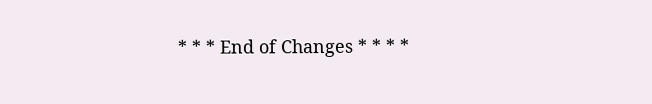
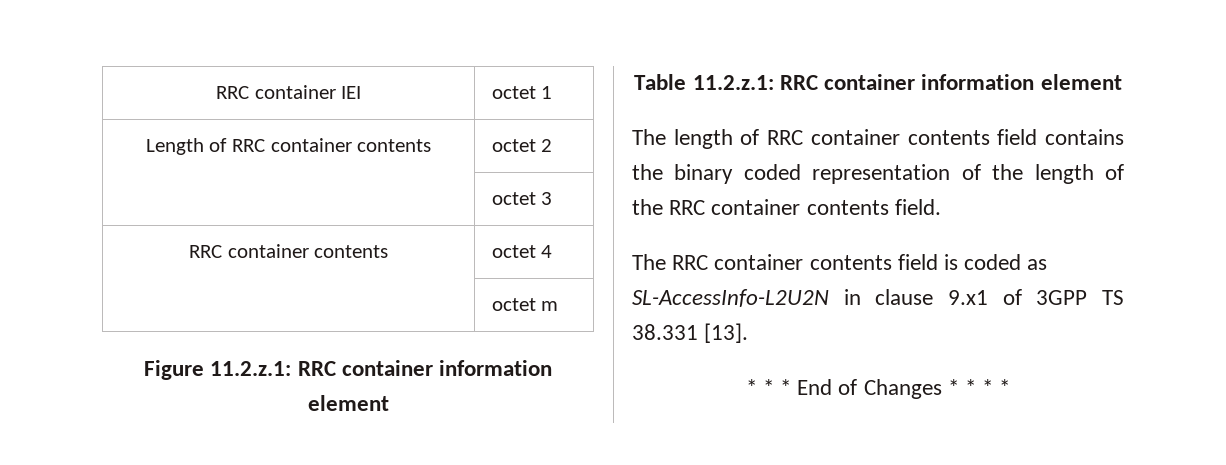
(177, 46) none -> [215,85,362,99] [491,86,553,99] [145,138,432,155] [491,139,553,152] [491,192,553,205] [188,244,389,258] [491,245,553,258] [491,298,559,311] [144,360,552,380] [307,395,389,411] [634,74,1122,90] [632,129,1124,149] [632,164,1124,184] [632,199,941,215] [632,254,1048,270] [632,289,1124,307] [632,323,749,343] RRC container IEI | octet 1 // Length of RRC container contents | octet 2 // | octet 3 // RRC container contents | octet 4 // | octet m // Figure 11.2.z.1: RRC container information element // Table 11.2.z.1: RRC container information element // The length of RRC container contents field contains the binary coded representation of the length of the RRC container contents field. // The RRC container contents field is coded as SL-AccessInfo-L2U2N in clause 9.x1 of 3GPP TS 38.331 [13]. //

